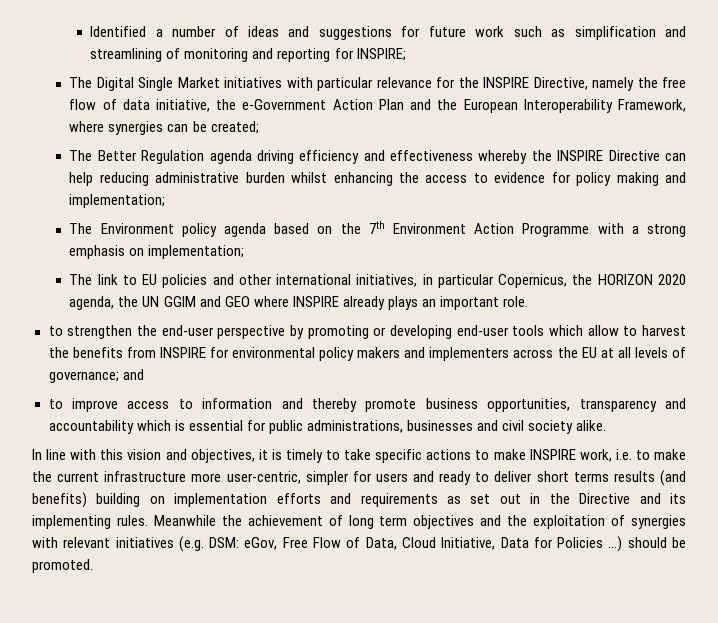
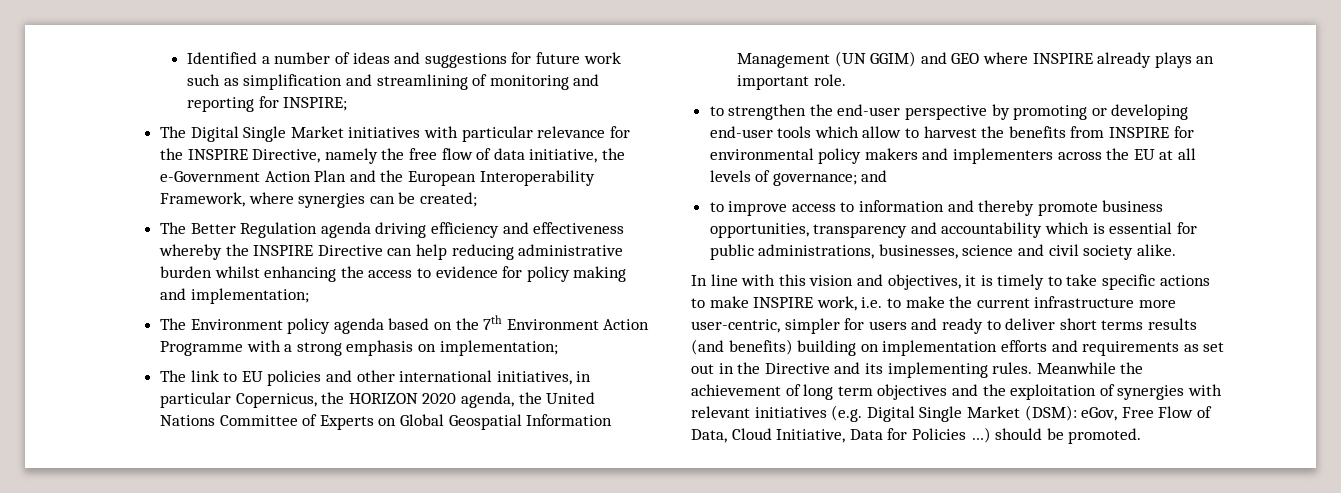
[142,296,196,307] UN GGIM -> [546,392,596,404] [159,414,613,430] [736,51,917,68] United Nations Committee of Experts on Global Geospatial Information Management (UN GGIM)
[406,420,473,431] businesses -> [878,244,1014,259] businesses, science
[209,537,240,548] DSM: -> [866,405,1077,422] Digital Single Market (DSM):

